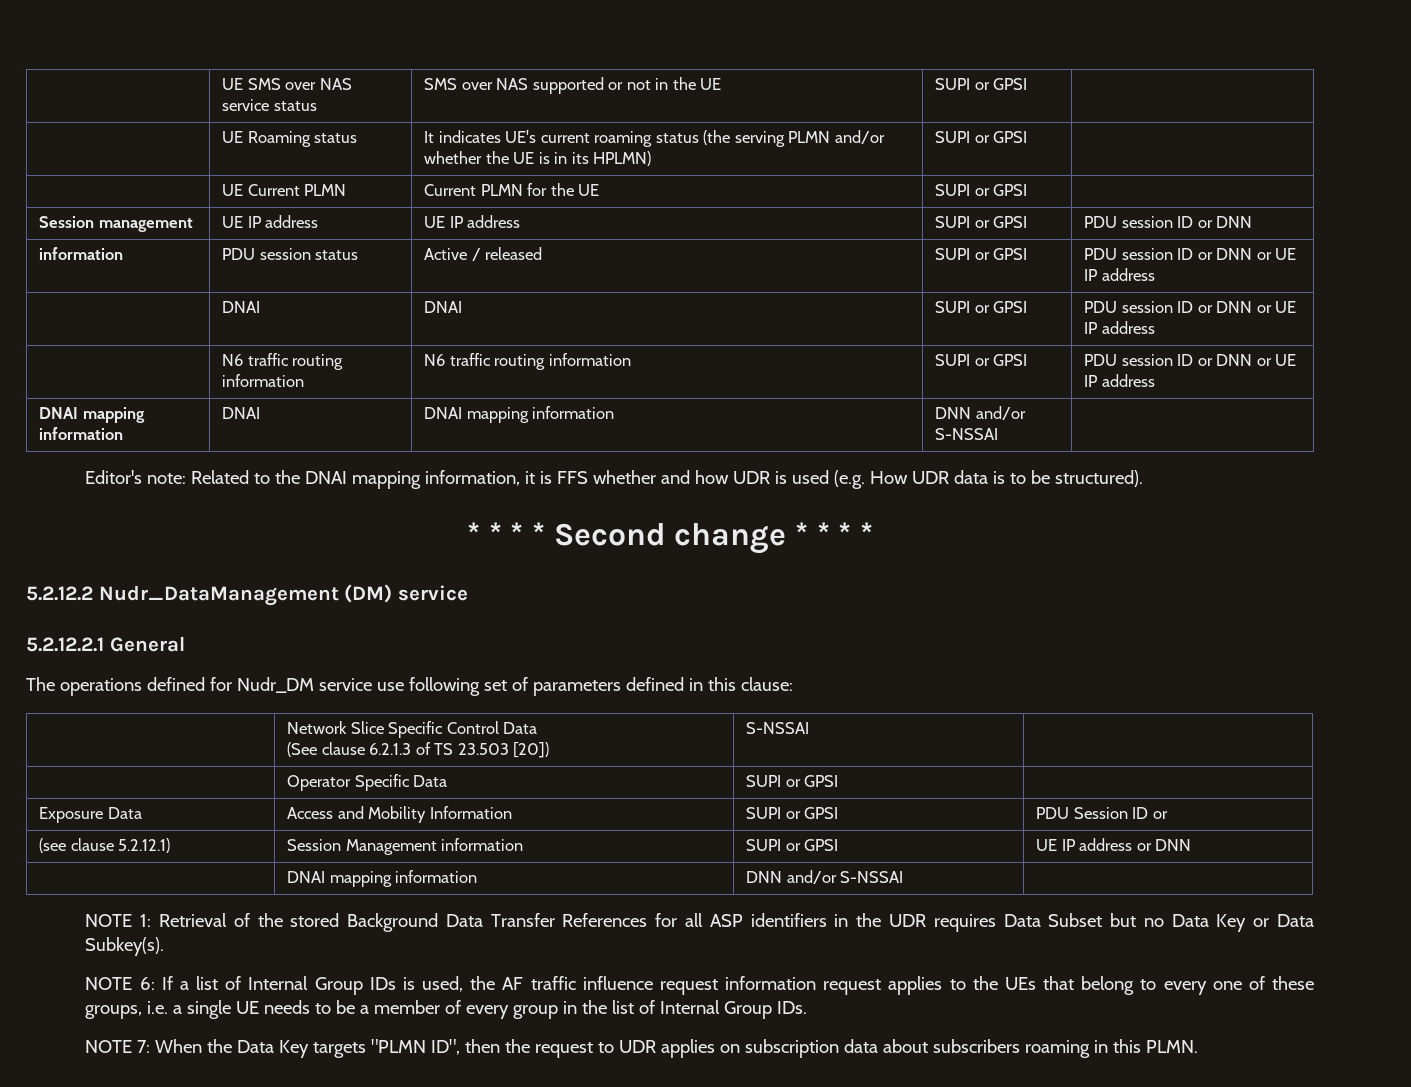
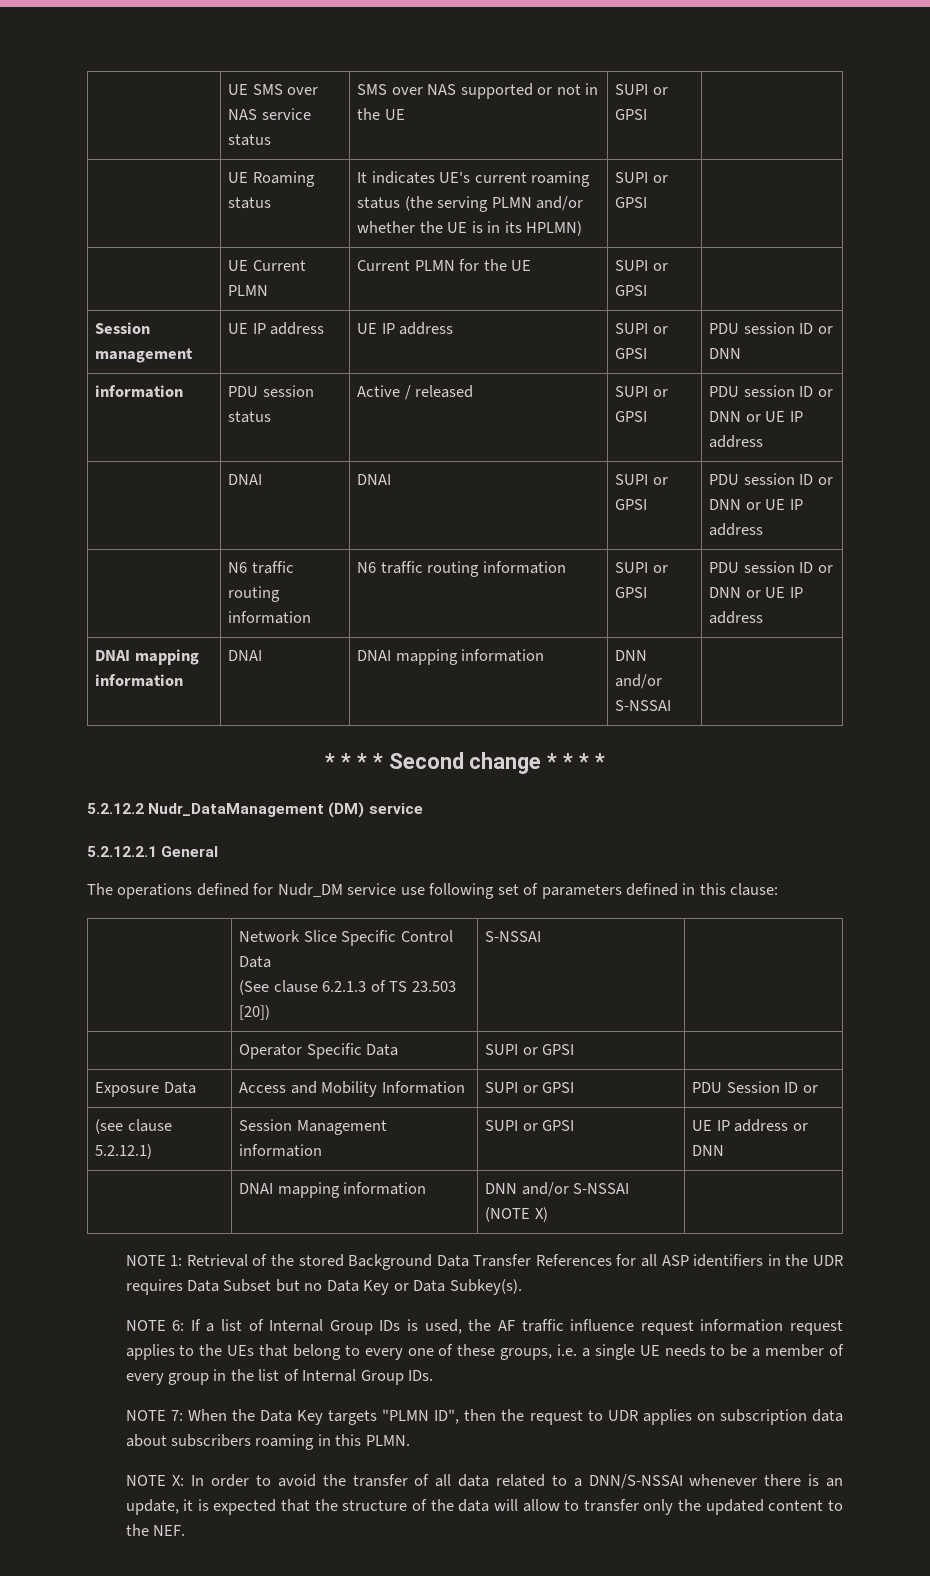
[85,470,1144,489] // Editor's note: Related to the DNAI mapping information, it is FFS whether and how UDR is used (e.g. How UDR data is to be structured). -> (672, 705) none
(904, 877) none -> [485,1207,548,1222] (NOTE X)
(1199, 1046) none -> [125,1474,843,1489] [125,1499,844,1515] [125,1524,186,1536] // NOTE X: In order to avoid the transfer of all data related to a DNN/S-NSSAI whenever there is an update, it is expected that the structure of the data will allow to transfer only the updated content to the NEF.

